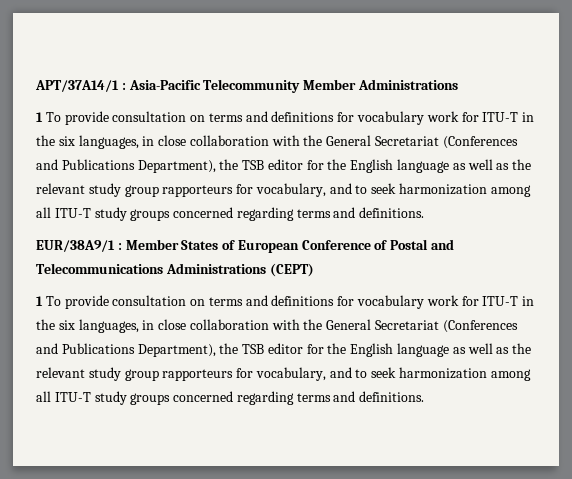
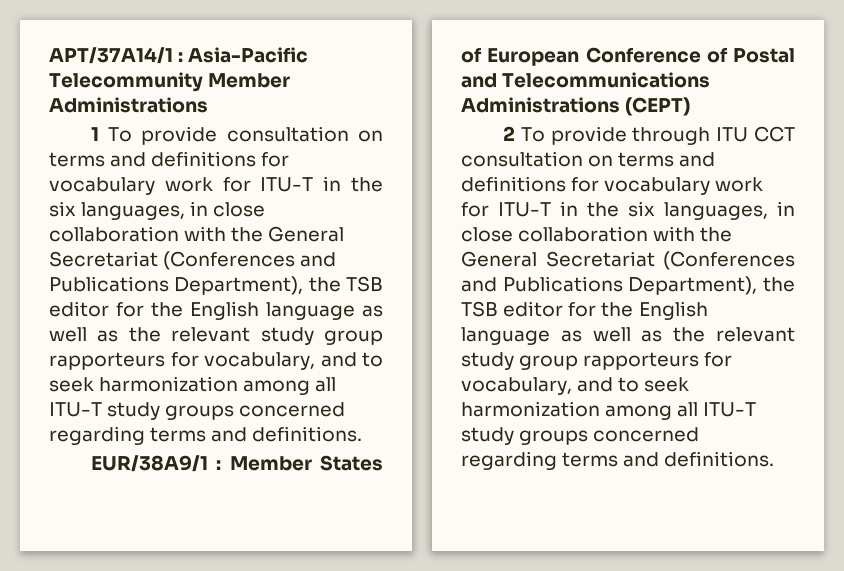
[36,295,109,309] 1 To provide -> [502,126,795,145] 2 To provide through ITU CCT

